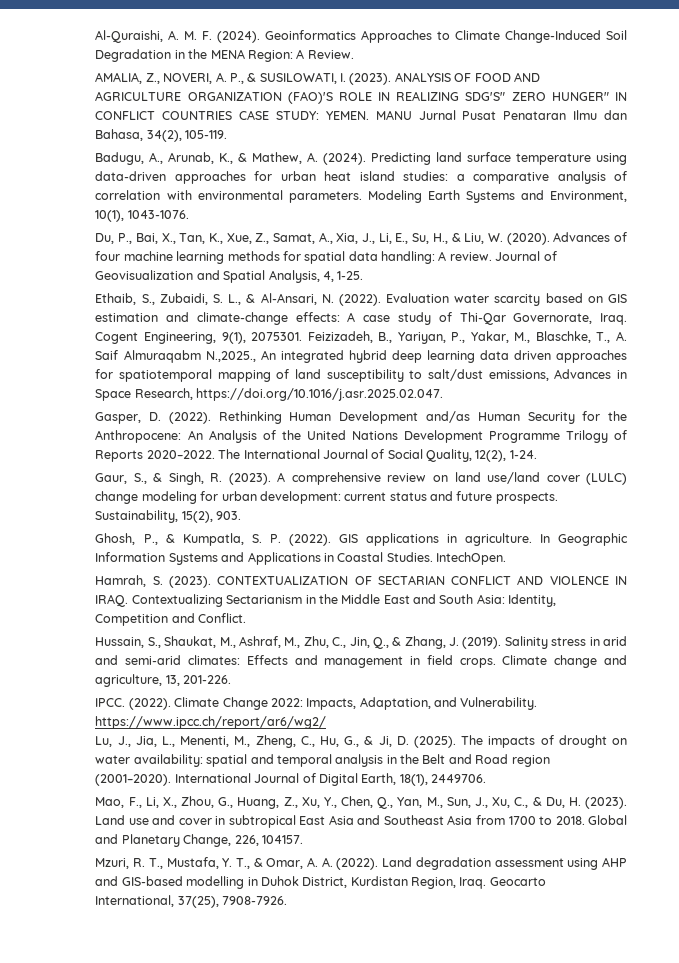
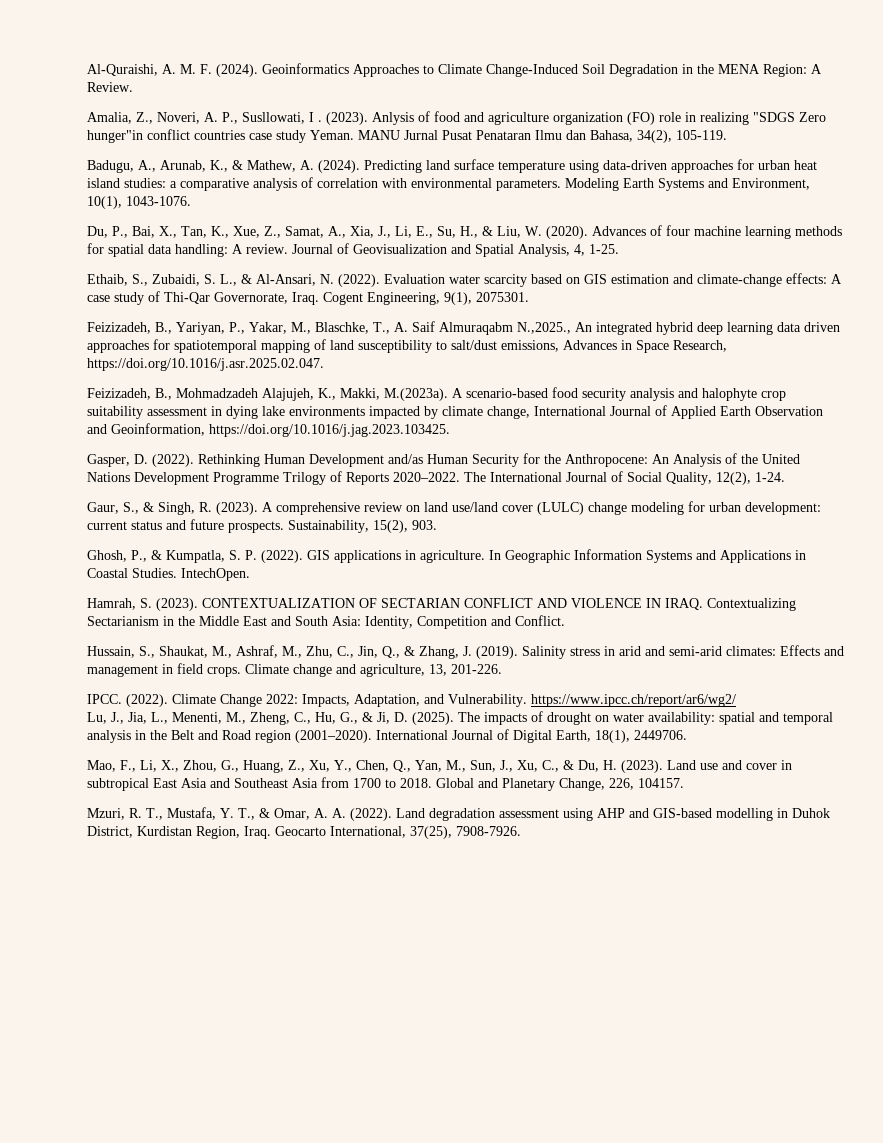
[95,72,540,85] [95,91,627,104] [95,110,369,120] AMALIA, Z., NOVERI, A. P., & SUSILOWATI, I. (2023). ANALYSIS OF FOOD AND AGRICULTURE ORGANIZATION (FAO)'S ROLE IN REALIZING SDG'S" ZERO HUNGER" IN CONFLICT COUNTRIES CASE STUDY: YEMEN. -> [87,111,827,125] [87,129,355,143] Amalia, Z., Noveri, A. P., Susllowati, I . (2023). Anlysis of food and agriculture organization (FO) role in realizing "SDGS Zero hunger"in conflict countries case study Yeman.
(303, 336) none -> (530, 297) //
(444, 394) none -> [87,387,787,401] [87,405,824,419] [87,423,451,437] // Feizizadeh, B., Mohmadzadeh Alajujeh, K., Makki, M.(2023a). A scenario-based food security analysis and halophyte crop suitability assessment in dying lake environments impacted by climate change, International Journal of Applied Earth Observation and Geoinformation, https://doi.org/10.1016/j.jag.2023.103425.

